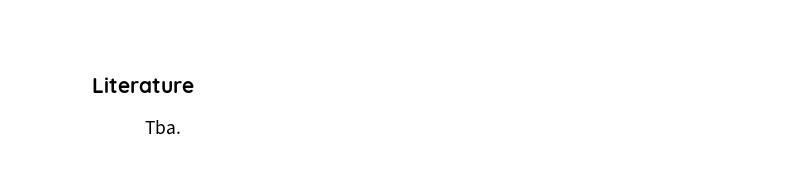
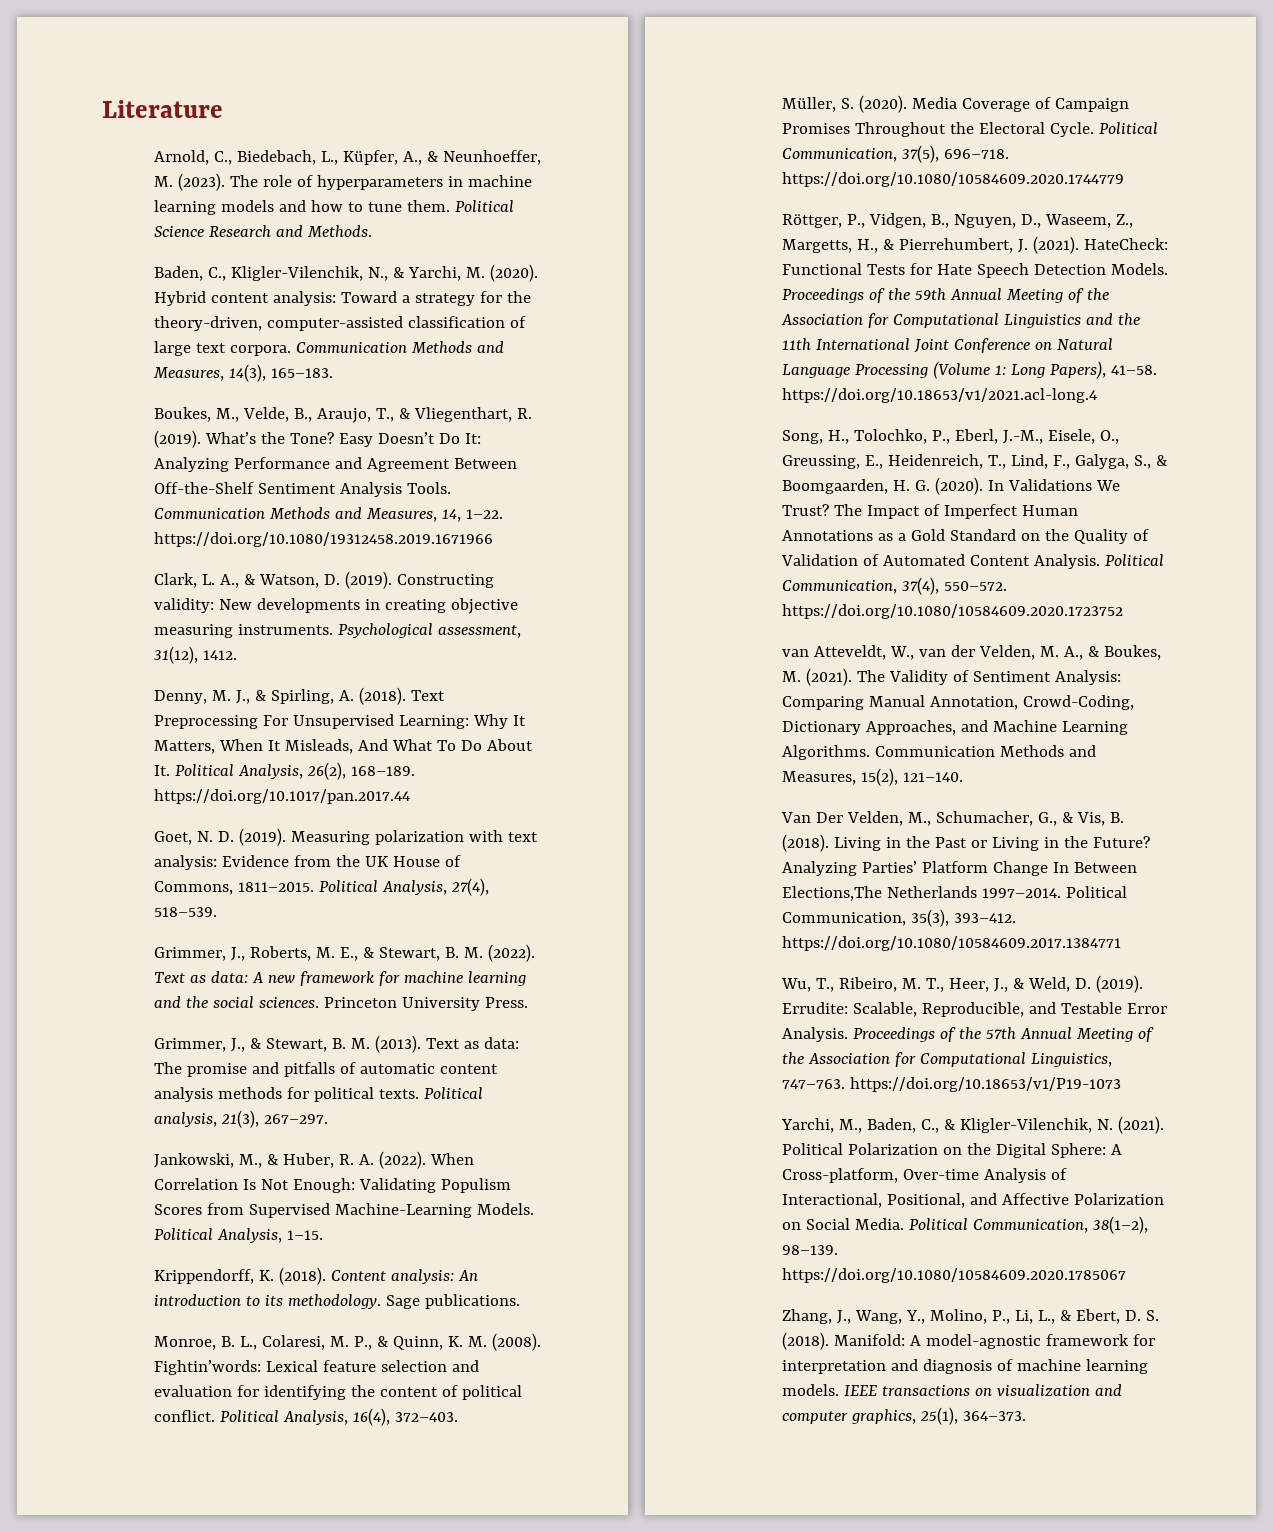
[144,120,181,135] Tba. -> [154,150,542,165] [154,173,533,191] [154,200,515,215] [154,225,373,237] [154,264,539,282] [154,291,532,306] [154,316,527,331] [154,341,505,356] [153,364,334,382] [154,407,533,423] [154,430,482,448] [154,457,518,472] [154,482,452,497] [154,507,504,522] [154,532,494,547] [154,571,495,589] [154,598,519,614] [154,623,522,638] [154,646,238,664] [154,687,446,705] [154,714,527,729] [154,739,534,754] [154,762,416,780] [154,789,411,804] [154,828,539,846] [154,855,462,870] [154,878,490,896] [154,907,218,917] [154,944,536,962] [154,971,527,986] [154,996,529,1011] [154,1035,520,1053] [154,1062,499,1077] [154,1087,484,1102] [154,1110,329,1128] [154,1151,475,1169] [154,1178,512,1193] [154,1203,535,1218] [154,1228,324,1243] [154,1267,479,1285] [154,1294,521,1309] [154,1333,542,1351] [154,1360,480,1375] [154,1385,523,1400] [154,1408,459,1426] [782,95,1130,113] [782,122,1159,137] [782,145,1010,163] [782,172,1125,187] [782,213,1134,228] [782,236,1169,254] [782,263,1169,278] [782,288,1110,303] [781,313,1141,328] [782,338,1114,353] [782,361,1158,379] [782,388,1098,403] [782,429,1120,444] [782,454,1168,469] [782,477,1121,495] [782,504,1079,519] [782,529,1150,544] [781,554,1165,569] [782,577,1008,595] [782,604,1124,619] [782,645,1162,660] [782,668,1122,686] [782,695,1135,710] [782,720,1129,735] [782,745,1097,760] [782,768,964,786] [781,811,1125,826] [782,834,1151,852] [782,861,1138,876] [782,886,1128,901] [782,909,1017,927] [782,936,1122,951] [781,975,1144,993] [782,1002,1168,1017] [782,1027,1155,1042] [782,1052,1113,1067] [782,1077,1122,1092] [781,1116,1165,1134] [782,1143,1123,1158] [782,1168,1068,1183] [782,1193,1165,1208] [782,1216,1149,1234] [782,1245,839,1255] [782,1268,1127,1283] [782,1309,1160,1324] [782,1332,1156,1350] [782,1359,1149,1374] [782,1384,1123,1397] [782,1407,1027,1425] Arnold, C., Biedebach, L., Küpfer, A., & Neunhoeffer, M. (2023). The role of hyperparameters in machine learning models and how to tune them. Political Science Research and Methods. // Baden, C., Kligler-Vilenchik, N., & Yarchi, M. (2020). Hybrid content analysis: Toward a strategy for the theory-driven, computer-assisted classification of large text corpora. Communication Methods and Measures, 14(3), 165–183. // Boukes, M., Velde, B., Araujo, T., & Vliegenthart, R. (2019). What’s the Tone? Easy Doesn’t Do It: Analyzing Performance and Agreement Between Off-the-Shelf Sentiment Analysis Tools. Communication Methods and Measures, 14, 1–22. https://doi.org/10.1080/19312458.2019.1671966 // Clark, L. A., & Watson, D. (2019). Constructing validity: New developments in creating objective measuring instruments. Psychological assessment, 31(12), 1412. // Denny, M. J., & Spirling, A. (2018). Text Preprocessing For Unsupervised Learning: Why It Matters, When It Misleads, And What To Do About It. Political Analysis, 26(2), 168–189. https://doi.org/10.1017/pan.2017.44 // Goet, N. D. (2019). Measuring polarization with text analysis: Evidence from the UK House of Commons, 1811–2015. Political Analysis, 27(4), 518–539. // Grimmer, J., Roberts, M. E., & Stewart, B. M. (2022). Text as data: A new framework for machine learning and the social sciences. Princeton University Press. // Grimmer, J., & Stewart, B. M. (2013). Text as data: The promise and pitfalls of automatic content analysis methods for political texts. Political analysis, 21(3), 267–297. // Jankowski, M., & Huber, R. A. (2022). When Correlation Is Not Enough: Validating Populism Scores from Supervised Machine-Learning Models. Political Analysis, 1–15. // Krippendorff, K. (2018). Content analysis: An introduction to its methodology. Sage publications. // Monroe, B. L., Colaresi, M. P., & Quinn, K. M. (2008). Fightin’words: Lexical feature selection and evaluation for identifying the content of political conflict. Political Analysis, 16(4), 372–403. // Müller, S. (2020). Media Coverage of Campaign Promises Throughout the Electoral Cycle. Political Communication, 37(5), 696–718. https://doi.org/10.1080/10584609.2020.1744779 // Röttger, P., Vidgen, B., Nguyen, D., Waseem, Z., Margetts, H., & Pierrehumbert, J. (2021). HateCheck: Functional Tests for Hate Speech Detection Models. Proceedings of the 59th Annual Meeting of the Association for Computational Linguistics and the 11th International Joint Conference on Natural Language Processing (Volume 1: Long Papers), 41–58. https://doi.org/10.18653/v1/2021.acl-long.4 // Song, H., Tolochko, P., Eberl, J.-M., Eisele, O., Greussing, E., Heidenreich, T., Lind, F., Galyga, S., & Boomgaarden, H. G. (2020). In Validations We Trust? The Impact of Imperfect Human Annotations as a Gold Standard on the Quality of Validation of Automated Content Analysis. Political Communication, 37(4), 550–572. https://doi.org/10.1080/10584609.2020.1723752 // van Atteveldt, W., van der Velden, M. A., & Boukes, M. (2021). The Validity of Sentiment Analysis: Comparing Manual Annotation, Crowd-Coding, Dictionary Approaches, and Machine Learning Algorithms. Communication Methods and Measures, 15(2), 121–140. // Van Der Velden, M., Schumacher, G., & Vis, B. (2018). Living in the Past or Living in the Future? Analyzing Parties’ Platform Change In Between Elections,The Netherlands 1997–2014. Political Communication, 35(3), 393–412. https://doi.org/10.1080/10584609.2017.1384771 // Wu, T., Ribeiro, M. T., Heer, J., & Weld, D. (2019). Errudite: Scalable, Reproducible, and Testable Error Analysis. Proceedings of the 57th Annual Meeting of the Association for Computational Linguistics, 747–763. https://doi.org/10.18653/v1/P19-1073 // Yarchi, M., Baden, C., & Kligler-Vilenchik, N. (2021). Political Polarization on the Digital Sphere: A Cross-platform, Over-time Analysis of Interactional, Positional, and Affective Polarization on Social Media. Political Communication, 38(1–2), 98–139. https://doi.org/10.1080/10584609.2020.1785067 // Zhang, J., Wang, Y., Molino, P., Li, L., & Ebert, D. S. (2018). Manifold: A model-agnostic framework for interpretation and diagnosis of machine learning models. IEEE transactions on visualization and computer graphics, 25(1), 364–373.

